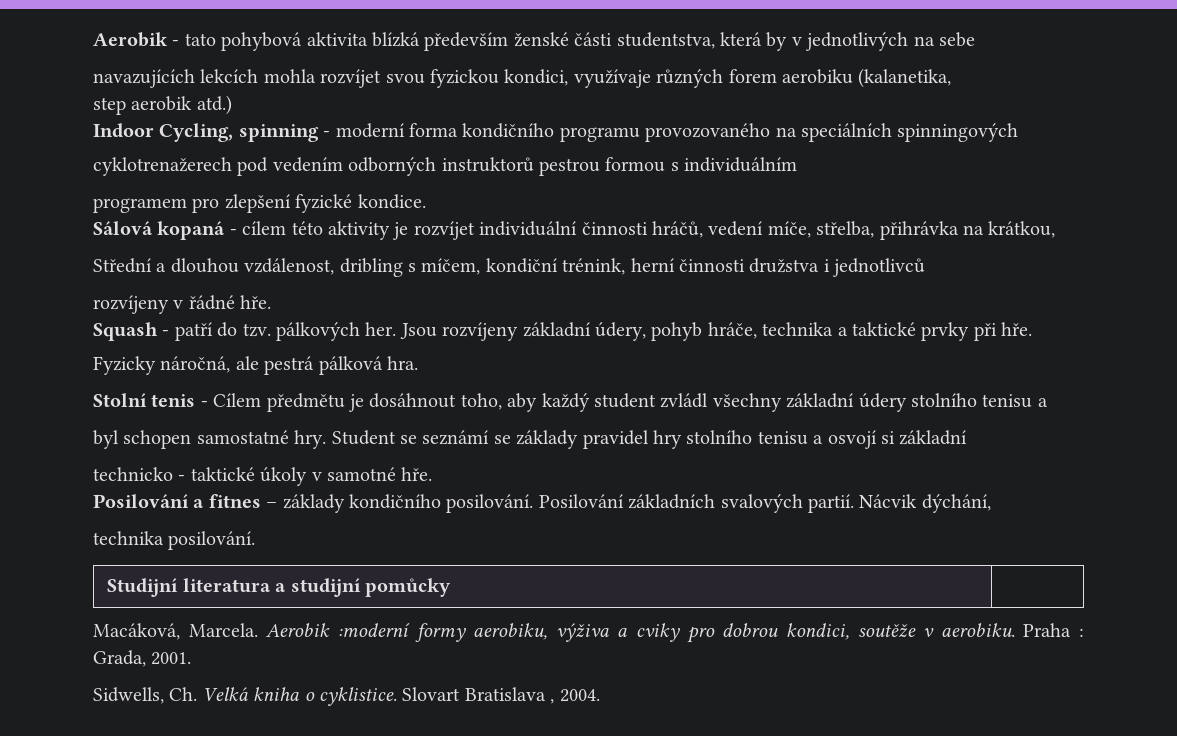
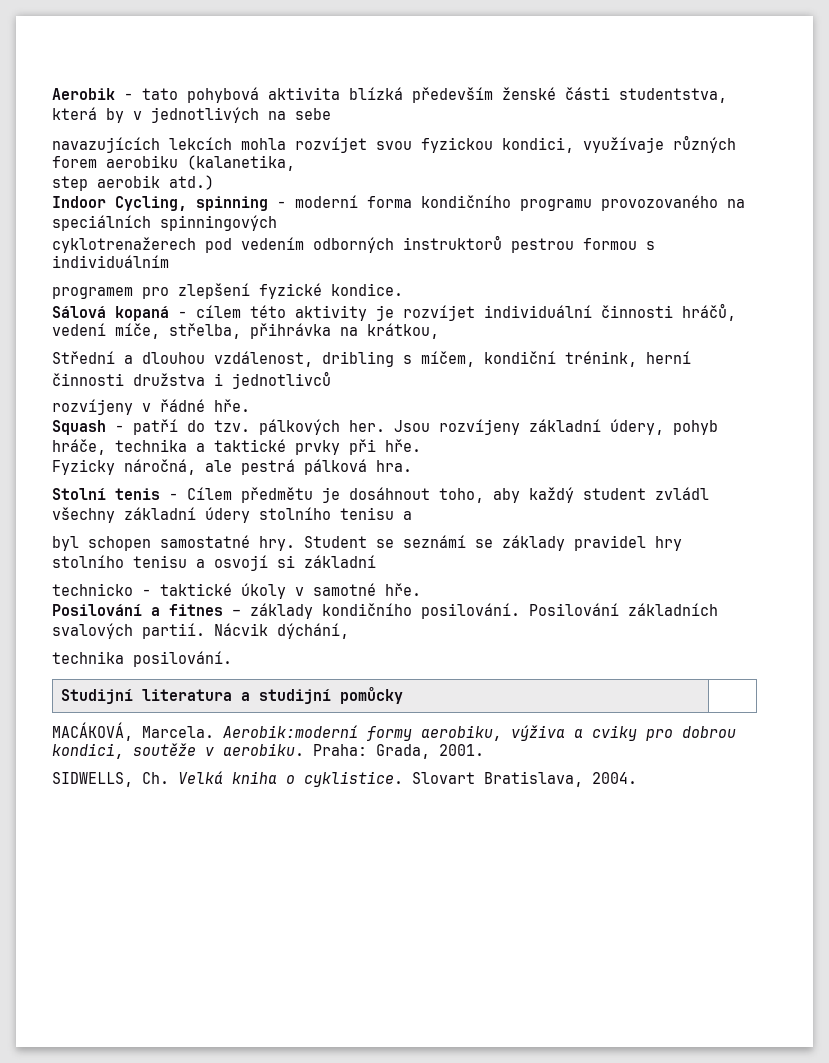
[93,623,410,640] Macáková, Marcela. Aerobik :moderní -> [52,722,358,741] MACÁKOVÁ, Marcela. Aerobik:moderní
[1023,623,1084,637] Praha : -> [313,744,367,756] Praha:
[93,687,164,704] Sidwells, -> [52,772,133,787] SIDWELLS,
[464,687,555,704] Bratislava , -> [484,771,583,787] Bratislava,

